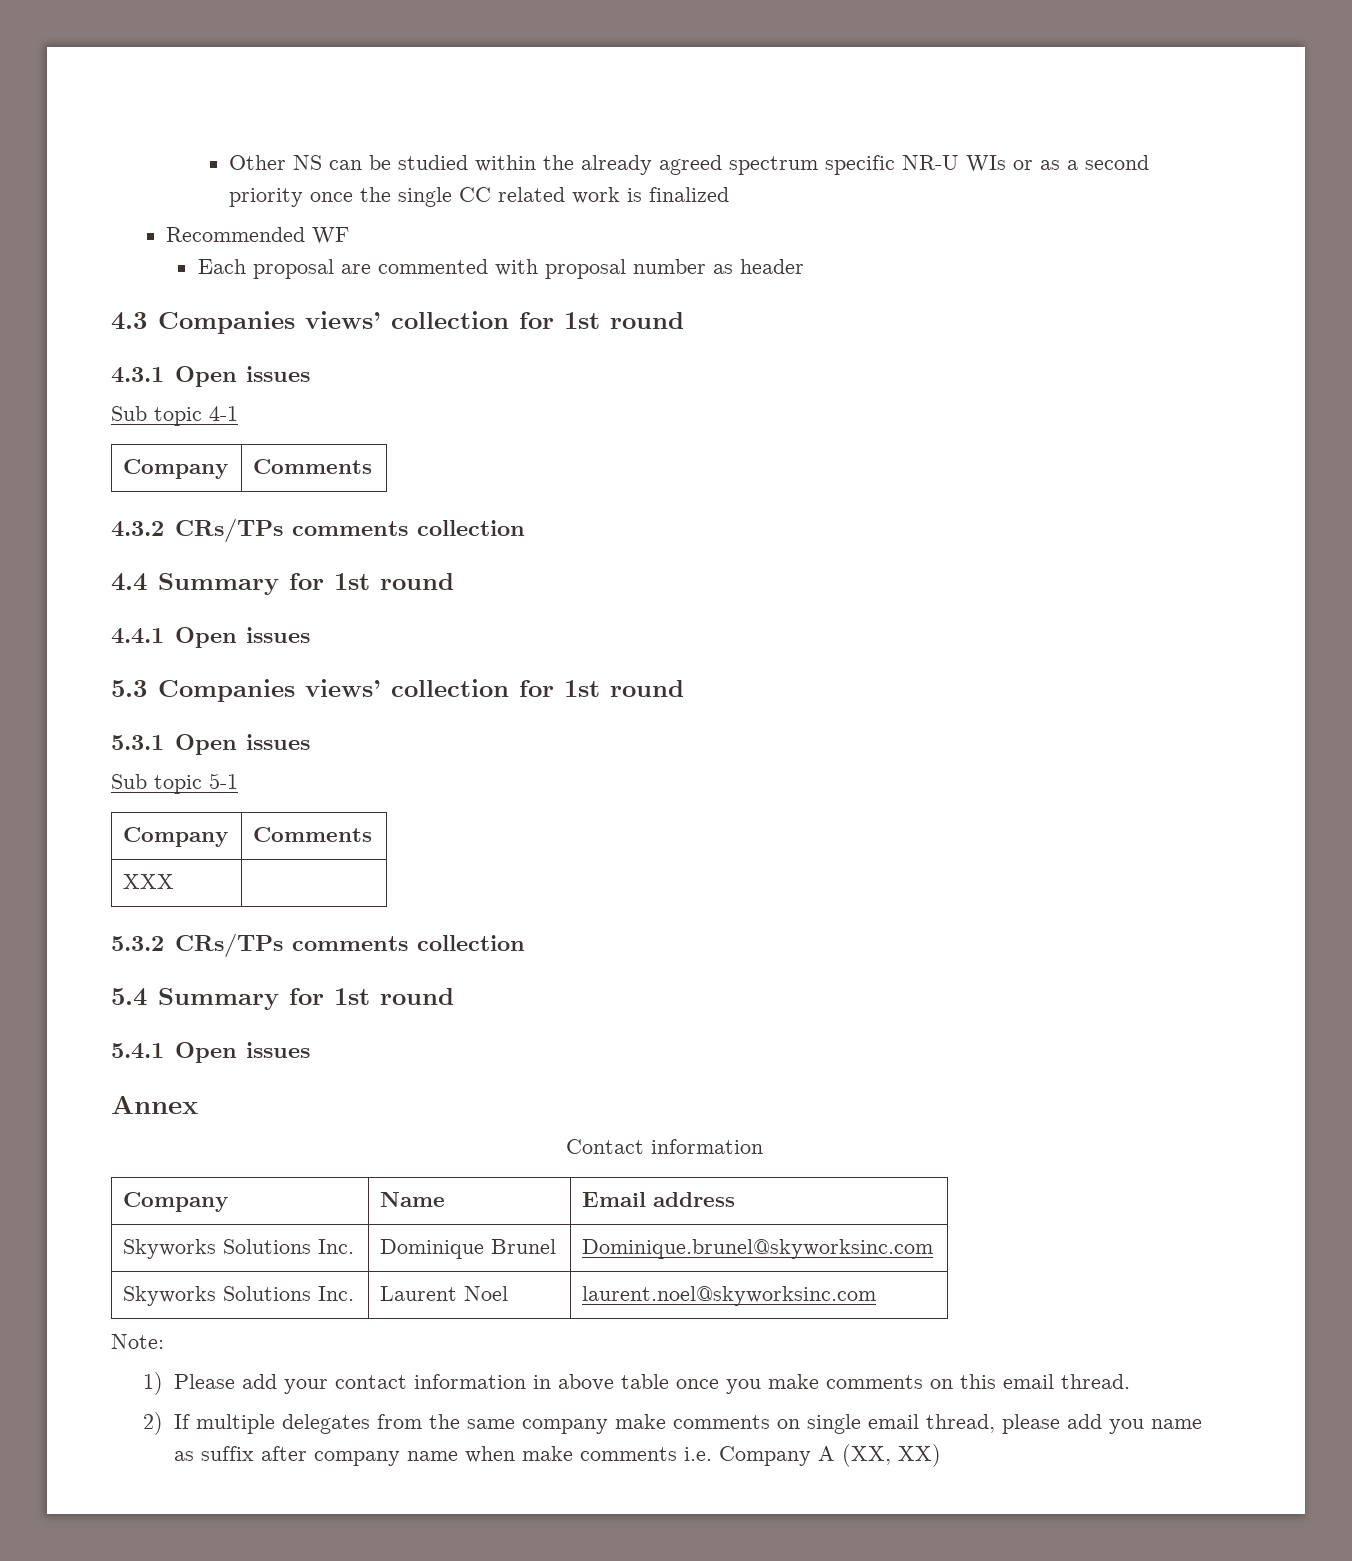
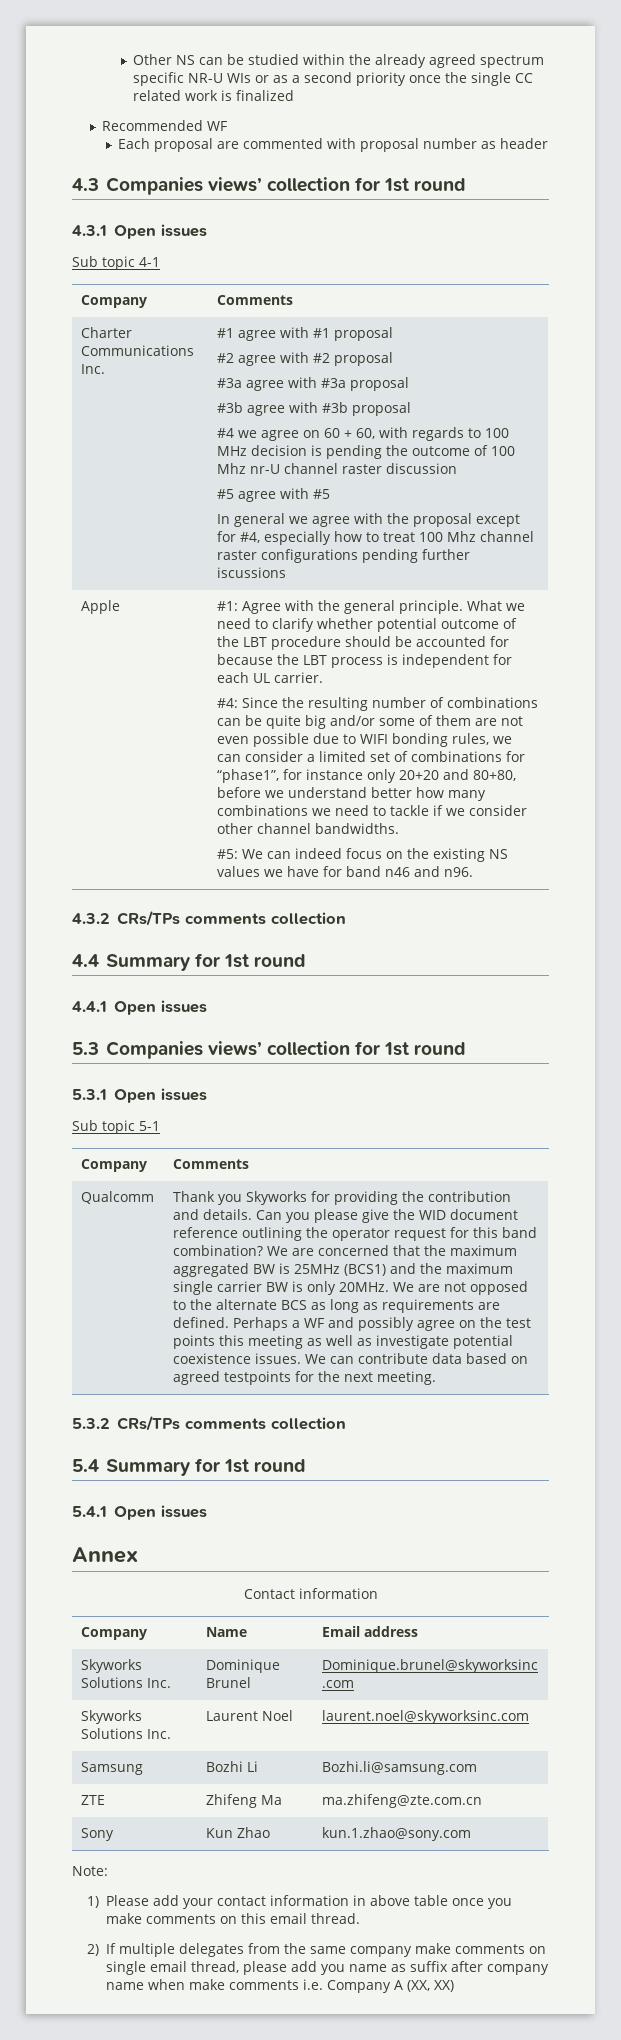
(373, 466) none -> [81,327,133,338] [81,345,195,356] [81,364,106,374] [217,327,394,341] [217,352,394,366] [217,377,410,391] [217,402,412,416] [217,427,510,441] [217,445,516,459] [217,463,458,474] [217,488,331,502] [217,513,521,527] [217,531,535,545] [217,549,471,563] [217,567,287,578] [81,600,121,614] [217,600,526,614] [217,618,518,632] [217,636,510,650] [217,654,513,668] [217,672,324,683] [217,697,539,711] [217,715,524,729] [217,733,513,747] [217,751,526,762] [217,769,517,783] [217,787,487,801] [217,805,528,816] [217,823,400,834] [217,848,509,862] [217,866,474,877] // Charter Communications Inc. | #1 agree with #1 proposal // #2 agree with #2 proposal // #3a agree with #3a proposal // #3b agree with #3b proposal // #4 we agree on 60 + 60, with regards to 100 MHz decision is pending the outcome of 100 Mhz nr-U channel raster discussion // #5 agree with #5 // In general we agree with the proposal except for #4, especially how to treat 100 Mhz channel raster configurations pending further iscussions // Apple | #1: Agree with the general principle. What we need to clarify whether potential outcome of the LBT procedure should be accounted for because the LBT process is independent for each UL carrier. // #4: Since the resulting number of combinations can be quite big and/or some of them are not even possible due to WIFI bonding rules, we can consider a limited set of combinations for “phase1”, for instance only 20+20 and 80+80, before we understand better how many combinations we need to tackle if we consider other channel bandwidths. // #5: We can indeed focus on the existing NS values we have for band n46 and n96.
[123,874,175,889] XXX | -> [81,1191,155,1204] [173,1191,512,1205] [173,1209,519,1223] [173,1227,538,1241] [173,1245,518,1256] [173,1263,514,1277] [173,1281,529,1295] [173,1299,501,1313] [173,1317,532,1331] [173,1335,514,1349] [173,1353,529,1364] [173,1371,437,1385] Qualcomm | Thank you Skyworks for providing the contribution and details. Can you please give the WID document reference outlining the operator request for this band combination? We are concerned that the maximum aggregated BW is 25MHz (BCS1) and the maximum single carrier BW is only 20MHz. We are not opposed to the alternate BCS as long as requirements are defined. Perhaps a WF and possibly agree on the test points this meeting as well as investigate potential coexistence issues. We can contribute data based on agreed testpoints for the next meeting.
(877, 1296) none -> [81,1762,144,1775] [206,1761,259,1772] [322,1761,478,1775] [81,1795,106,1805] [206,1794,283,1808] [322,1794,483,1808] [81,1828,115,1841] [206,1827,271,1838] [322,1827,472,1841] // Samsung | Bozhi Li | Bozhi.li@samsung.com // ZTE | Zhifeng Ma | ma.zhifeng@zte.com.cn // Sony | Kun Zhao | kun.1.zhao@sony.com

